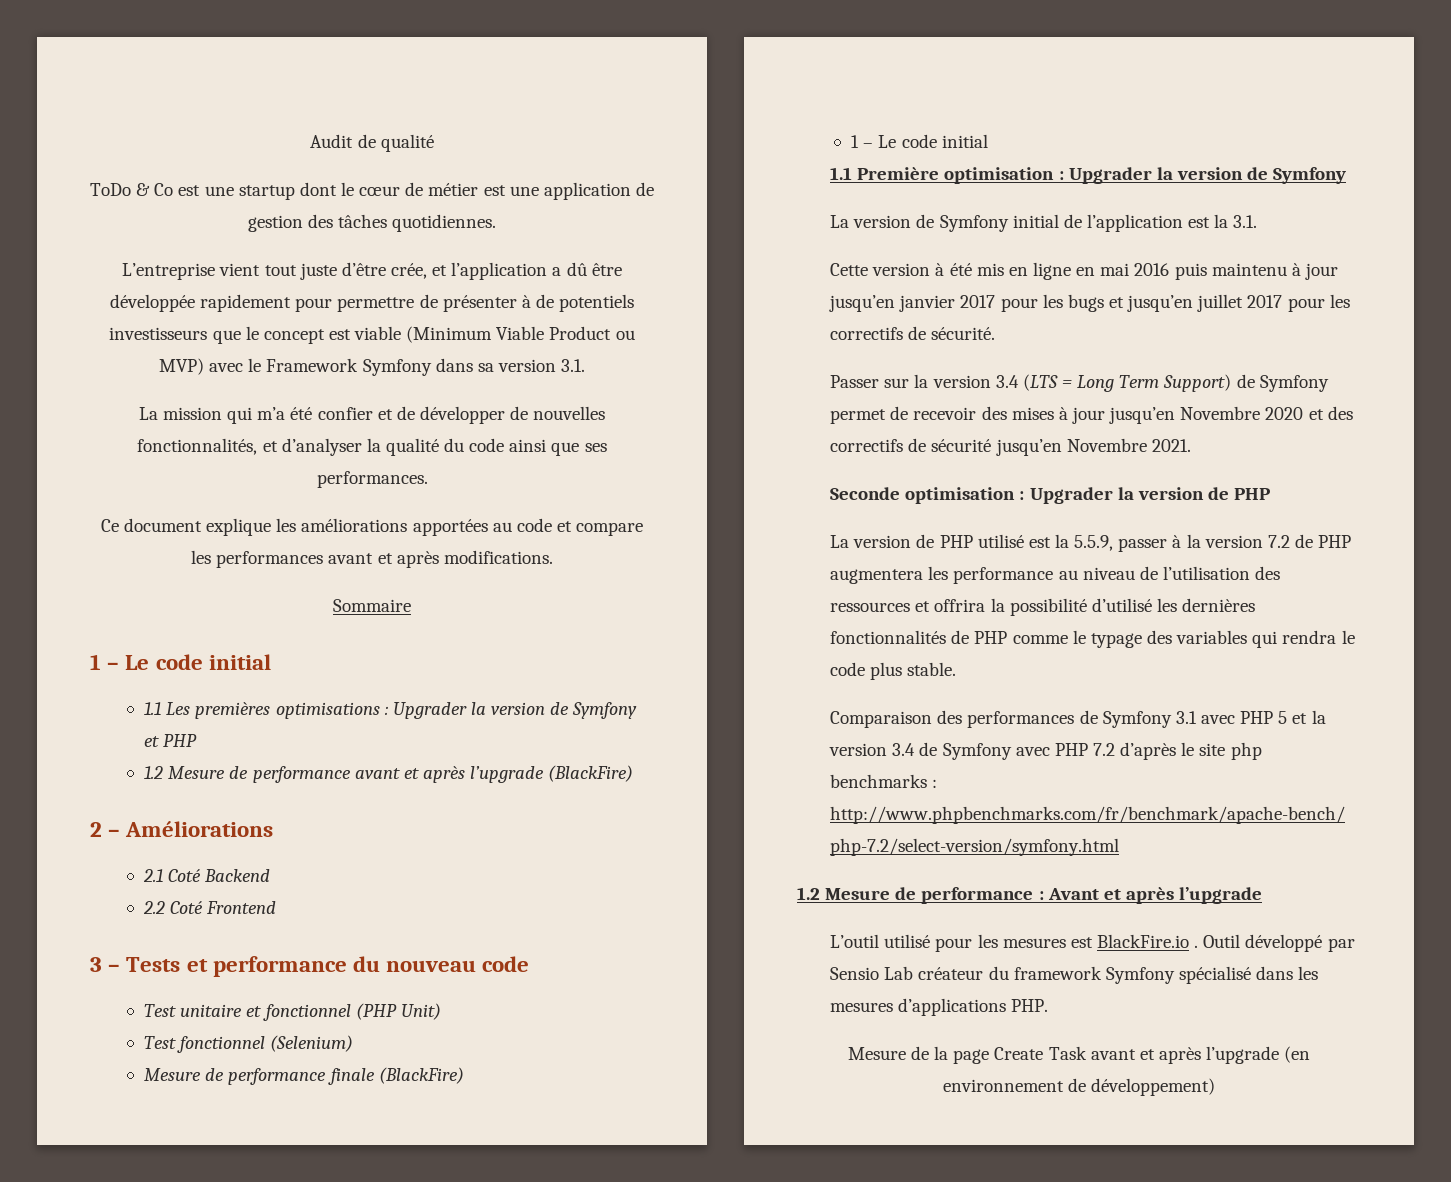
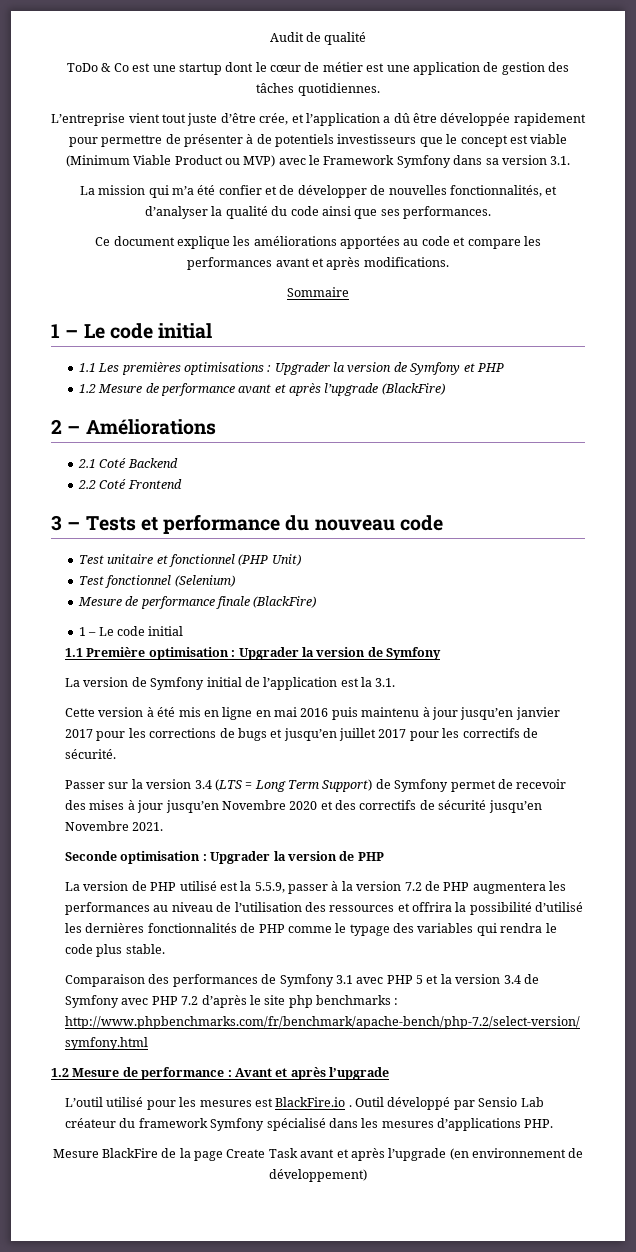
(1063, 301) none -> [149,728,235,738] corrections de
[953,567,1054,584] performance -> [65,902,151,915] performances
(906, 1053) none -> [101,1148,158,1158] BlackFire

